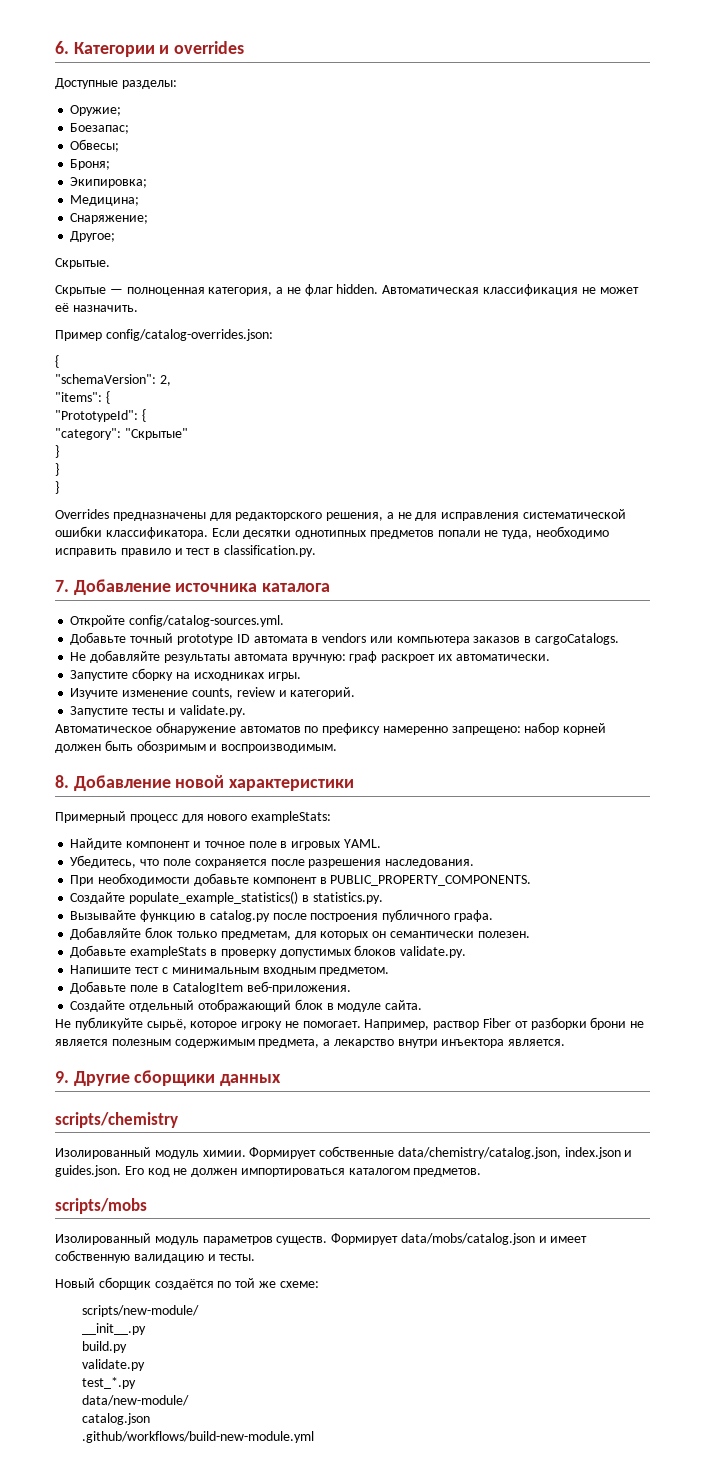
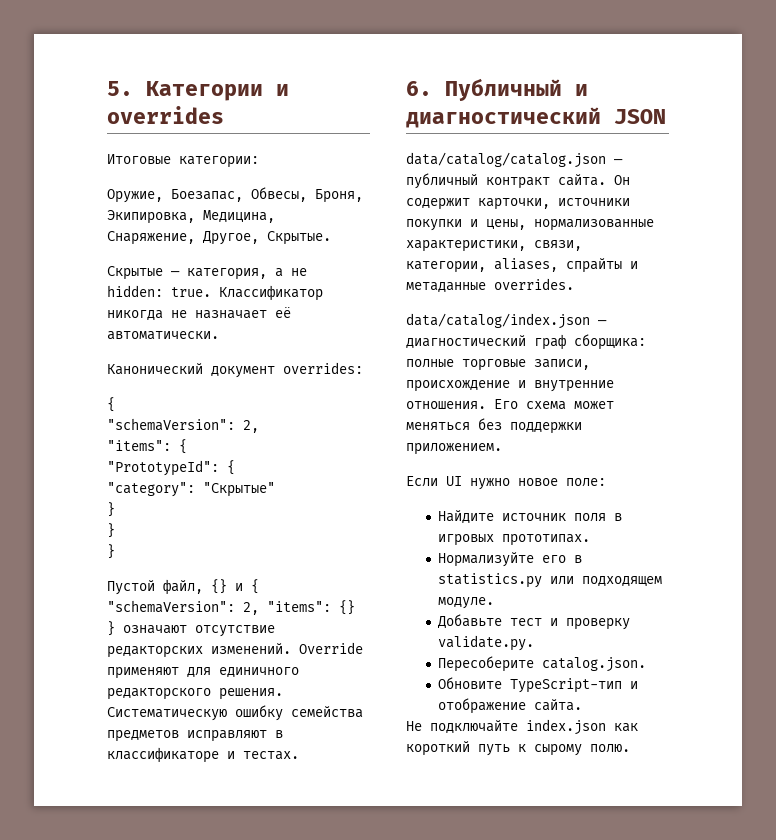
[55,41,69,54] 6. -> [107,81,133,96] 5.
[55,78,177,89] [70,105,122,116] [70,123,130,134] [70,139,120,152] [70,159,111,170] [70,177,148,188] [70,195,140,206] [70,213,149,224] [70,231,116,242] Доступные разделы: // Оружие; // Боезапас; // Обвесы; // Броня; // Экипировка; // Медицина; // Снаряжение; // Другое; // -> [107,154,259,168] [107,187,363,203] [107,210,275,224] [107,231,259,245] Итоговые категории: // Оружие, Боезапас, Обвесы, Броня, Экипировка, Медицина, Снаряжение, Другое,
[126,287,205,296] полноценная -> (180, 273) none
[304,284,639,296] [55,303,138,312] [55,329,273,341] флаг hidden. Автоматическая классификация не может её назначить. // Пример config/catalog-overrides.json: -> [107,285,323,301] [107,307,291,320] [107,331,219,340] [107,362,363,378] hidden: true. Классификатор никогда не назначает её автоматически. // Канонический документ overrides:
[55,509,627,521] [55,526,610,539] [55,545,316,557] [55,579,331,595] [70,615,285,627] [70,632,619,645] [70,650,550,663] [70,668,301,681] [70,687,356,699] [70,705,246,717] [55,722,607,735] [55,740,338,753] [55,775,355,791] [55,811,332,823] [70,838,381,850] [70,855,475,868] [70,873,532,886] [70,891,383,904] [70,909,493,922] [70,927,530,940] [70,945,467,958] [70,965,390,976] [70,981,351,994] [70,999,423,1012] [55,1017,645,1030] [55,1039,566,1048] [55,1070,282,1086] [55,1112,178,1128] [55,1146,633,1159] [55,1165,482,1177] [55,1198,147,1214] [55,1233,588,1245] [55,1250,256,1263] [55,1277,319,1290] [82,1305,200,1317] [82,1323,147,1335] [82,1341,128,1353] [82,1359,146,1371] [82,1377,137,1389] [82,1395,190,1406] [82,1413,151,1425] [82,1431,315,1443] Overrides предназначены для редакторского решения, а не для исправления систематической ошибки классификатора. Если десятки однотипных предметов попали не туда, необходимо исправить правило и тест в classification.py. // 7. Добавление источника каталога // Откройте config/catalog-sources.yml. // Добавьте точный prototype ID автомата в vendors или компьютера заказов в cargoCatalogs. // Не добавляйте результаты автомата вручную: граф раскроет их автоматически. // Запустите сборку на исходниках игры. // Изучите изменение counts, review и категорий. // Запустите тесты и validate.py. // Автоматическое обнаружение автоматов по префиксу намеренно запрещено: набор корней должен быть обозримым и воспроизводимым. // 8. Добавление новой характеристики // Примерный процесс для нового exampleStats: // Найдите компонент и точное поле в игровых YAML. // Убедитесь, что поле сохраняется после разрешения наследования. // При необходимости добавьте компонент в PUBLIC_PROPERTY_COMPONENTS. // Создайте populate_example_statistics() в statistics.py. // Вызывайте функцию в catalog.py после построения публичного графа. // Добавляйте блок только предметам, для которых он семантически полезен. // Добавьте exampleStats в проверку допустимых блоков validate.py. // Напишите тест с минимальным входным предметом. // Добавьте поле в CatalogItem веб-приложения. // Создайте отдельный отображающий блок в модуле сайта. // Не публикуйте сырьё, которое игроку не помогает. Например, раствор Fiber от разборки брони не является полезным содержимым предмета, а лекарство внутри инъектора является. // 9. Другие сборщики данных // scripts/chemistry // Изолированный модуль химии. Формирует собственные data/chemistry/catalog.json, index.json и guides.json. Его код не должен импортироваться каталогом предметов. // scripts/mobs // Изолированный модуль параметров существ. Формирует data/mobs/catalog.json и имеет собственную валидацию и тесты. // Новый сборщик создаётся по той же схеме: // scripts/new-module/ // __init__.py // build.py // validate.py // test_*.py // data/new-module/ // catalog.json // .github/workflows/build-new-module.yml -> [107,579,259,595] [107,600,355,615] [107,621,275,637] [107,642,363,658] [107,667,299,679] [107,688,283,700] [107,705,363,721] [107,730,283,742] [107,747,299,763] [406,78,588,101] [406,107,666,128] [406,152,623,168] [406,173,630,189] [406,198,630,210] [406,219,654,231] [406,240,582,252] [406,258,638,273] [406,278,574,292] [406,313,607,329] [406,334,646,350] [406,359,590,371] [406,380,614,392] [406,399,614,410] [406,418,582,434] [406,443,502,455] [406,476,606,490] [438,510,623,523] [438,534,591,546] [438,552,583,567] [438,573,663,588] [438,597,495,609] [438,614,631,630] [438,635,535,651] [438,656,647,672] [438,677,639,693] [438,698,583,714] [406,719,638,735] [406,741,630,756] Пустой файл, {} и { "schemaVersion": 2, "items": {} } означают отсутствие редакторских изменений. Override применяют для единичного редакторского решения. Систематическую ошибку семейства предметов исправляют в классификаторе и тестах. // 6. Публичный и диагностический JSON // data/catalog/catalog.json — публичный контракт сайта. Он содержит карточки, источники покупки и цены, нормализованные характеристики, связи, категории, aliases, спрайты и метаданные overrides. // data/catalog/index.json — диагностический граф сборщика: полные торговые записи, происхождение и внутренние отношения. Его схема может меняться без поддержки приложением. // Если UI нужно новое поле: // Найдите источник поля в игровых прототипах. // Нормализуйте его в statistics.py или подходящем модуле. // Добавьте тест и проверку validate.py. // Пересоберите catalog.json. // Обновите TypeScript-тип и отображение сайта. // Не подключайте index.json как короткий путь к сырому полю.

